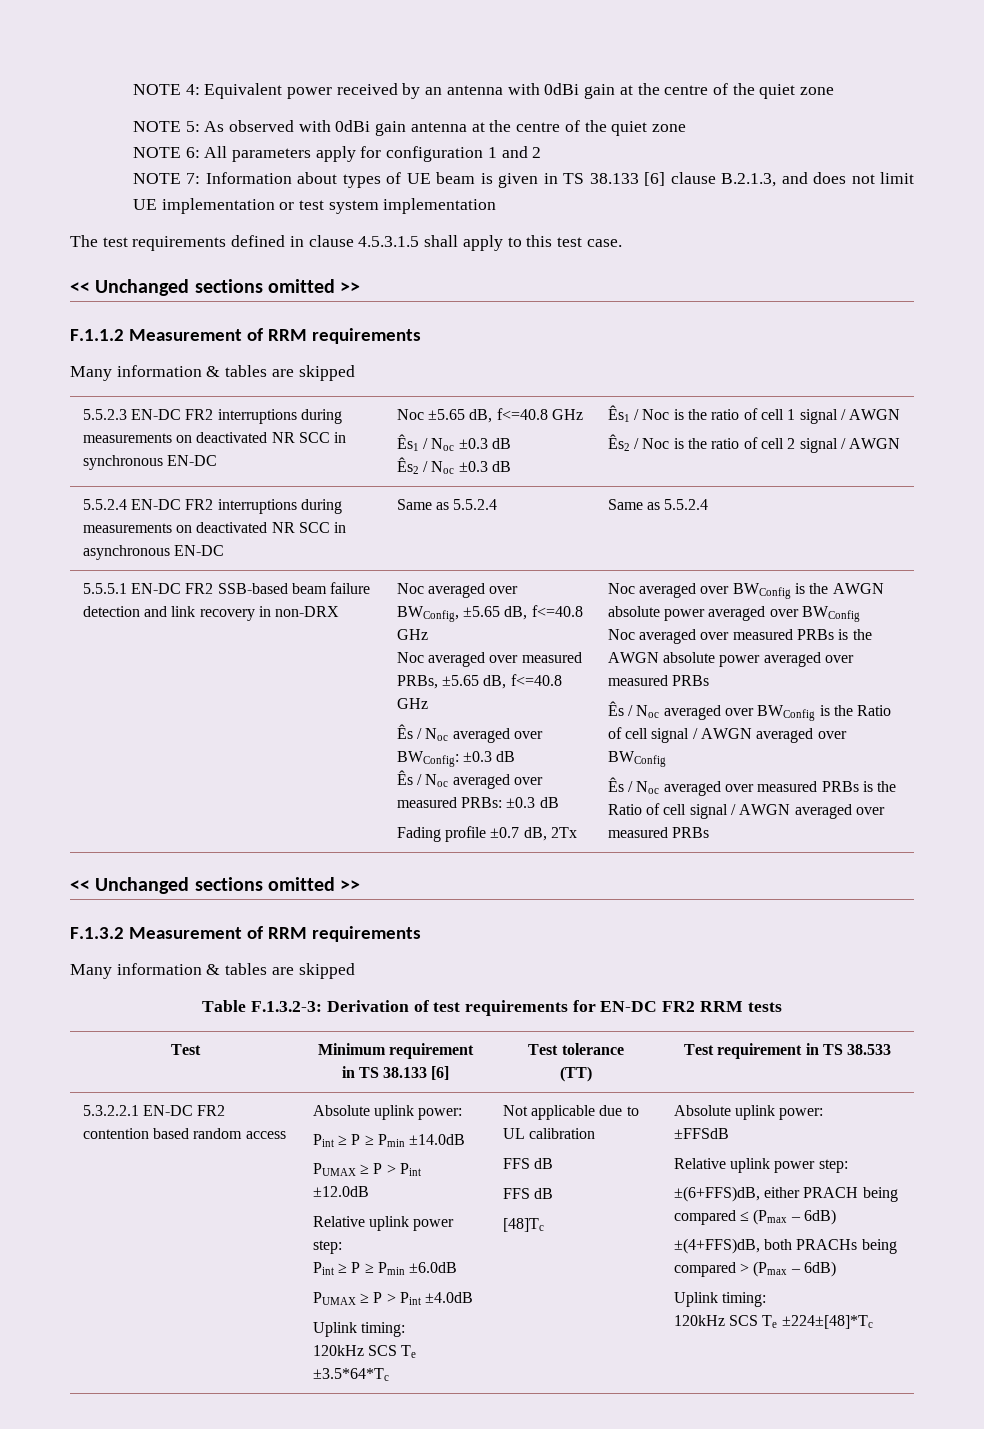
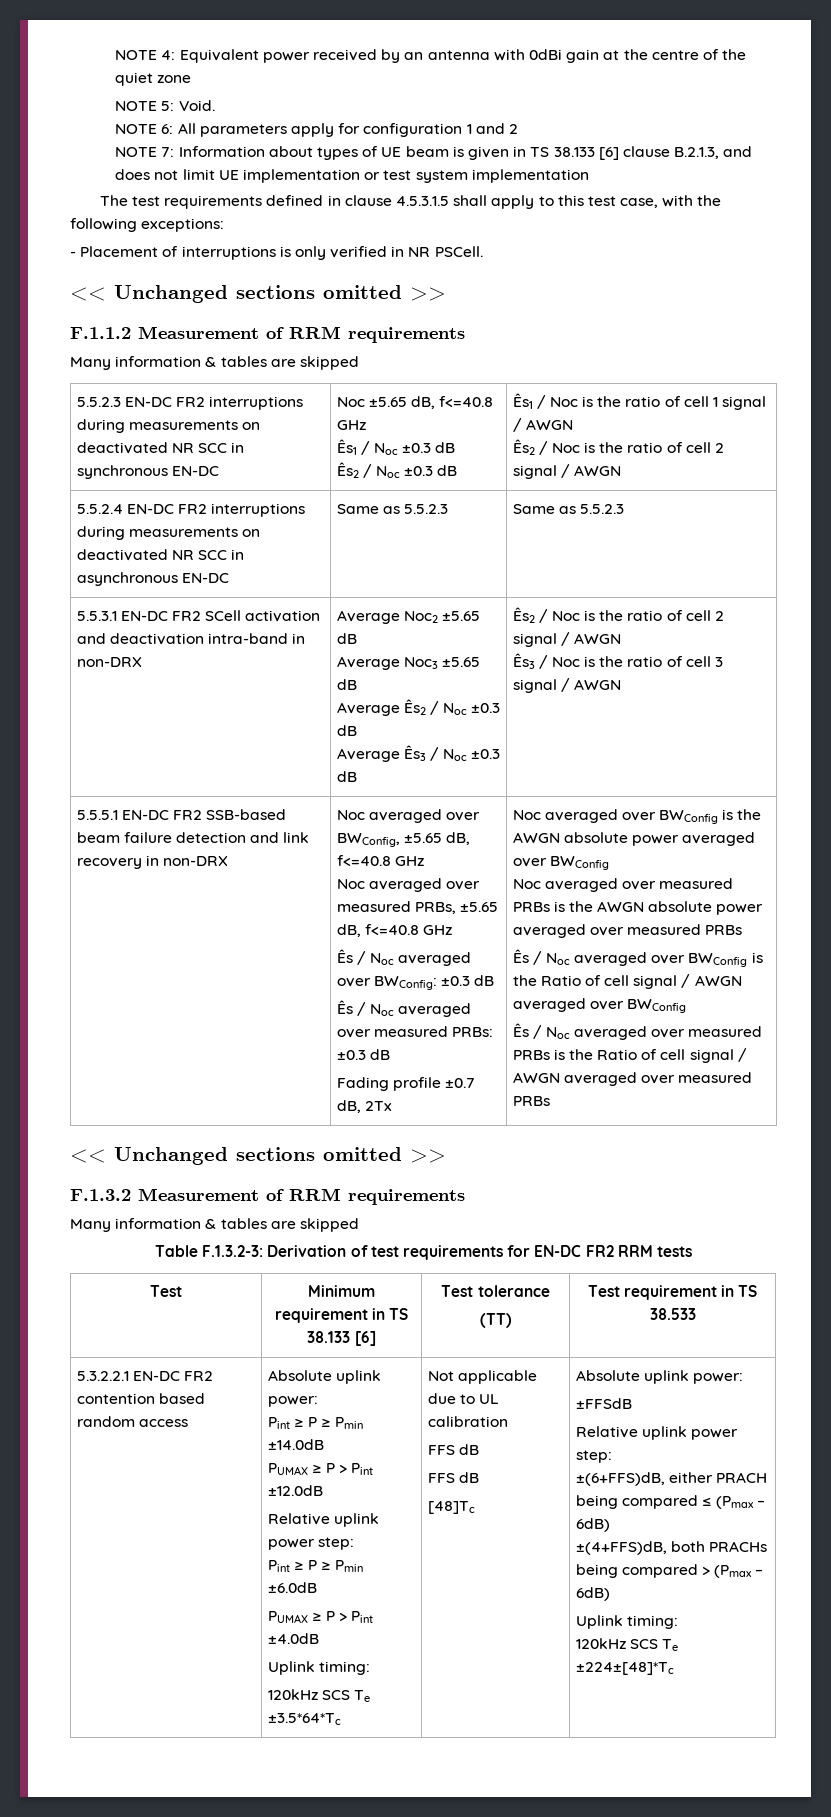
[204,120,686,136] As observed with 0dBi gain antenna at the centre of the quiet zone -> [178,100,215,111] Void.
[586,239,622,247] case. -> [620,195,722,208] [70,218,225,232] [70,246,483,260] case, with the following exceptions: // - Placement of interruptions is only verified in NR PSCell.
[453,499,498,510] [607,499,709,510] 5.5.2.4 | Same as 5.5.2.4 -> [403,504,448,514] [512,504,624,514] [76,610,321,622] [76,633,306,645] [76,657,142,667] [336,610,480,624] [336,633,357,644] [336,656,480,670] [336,679,357,690] [336,699,501,716] [336,725,357,736] [336,745,501,762] [336,771,357,782] [512,607,725,623] [512,632,621,647] [512,653,724,669] [512,678,621,693] 5.5.2.3 | Same as 5.5.2.3 // 5.5.3.1 EN-DC FR2 SCell activation and deactivation intra-band in non-DRX | Average Noc2 ±5.65 dB // Average Noc3 ±5.65 dB // Average Ês2 / Noc ±0.3 dB // Average Ês3 / Noc ±0.3 dB | Ês2 / Noc is the ratio of cell 2 signal / AWGN // Ês3 / Noc is the ratio of cell 3 signal / AWGN

